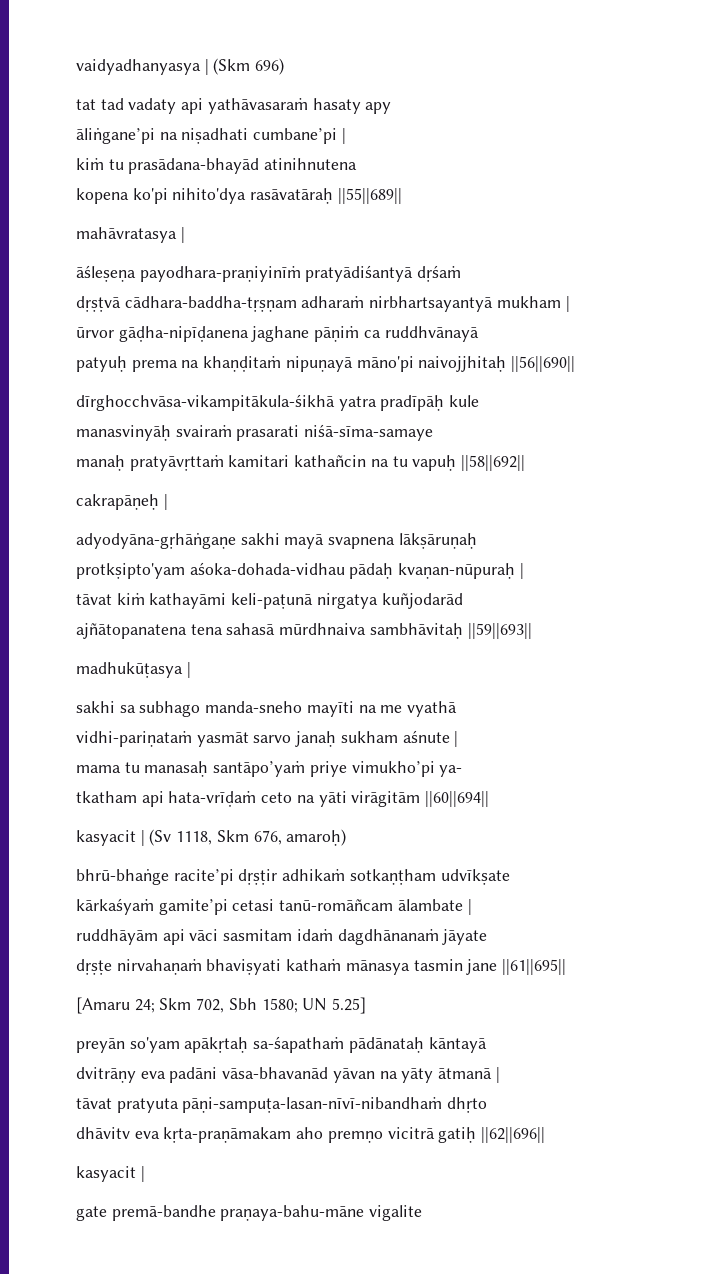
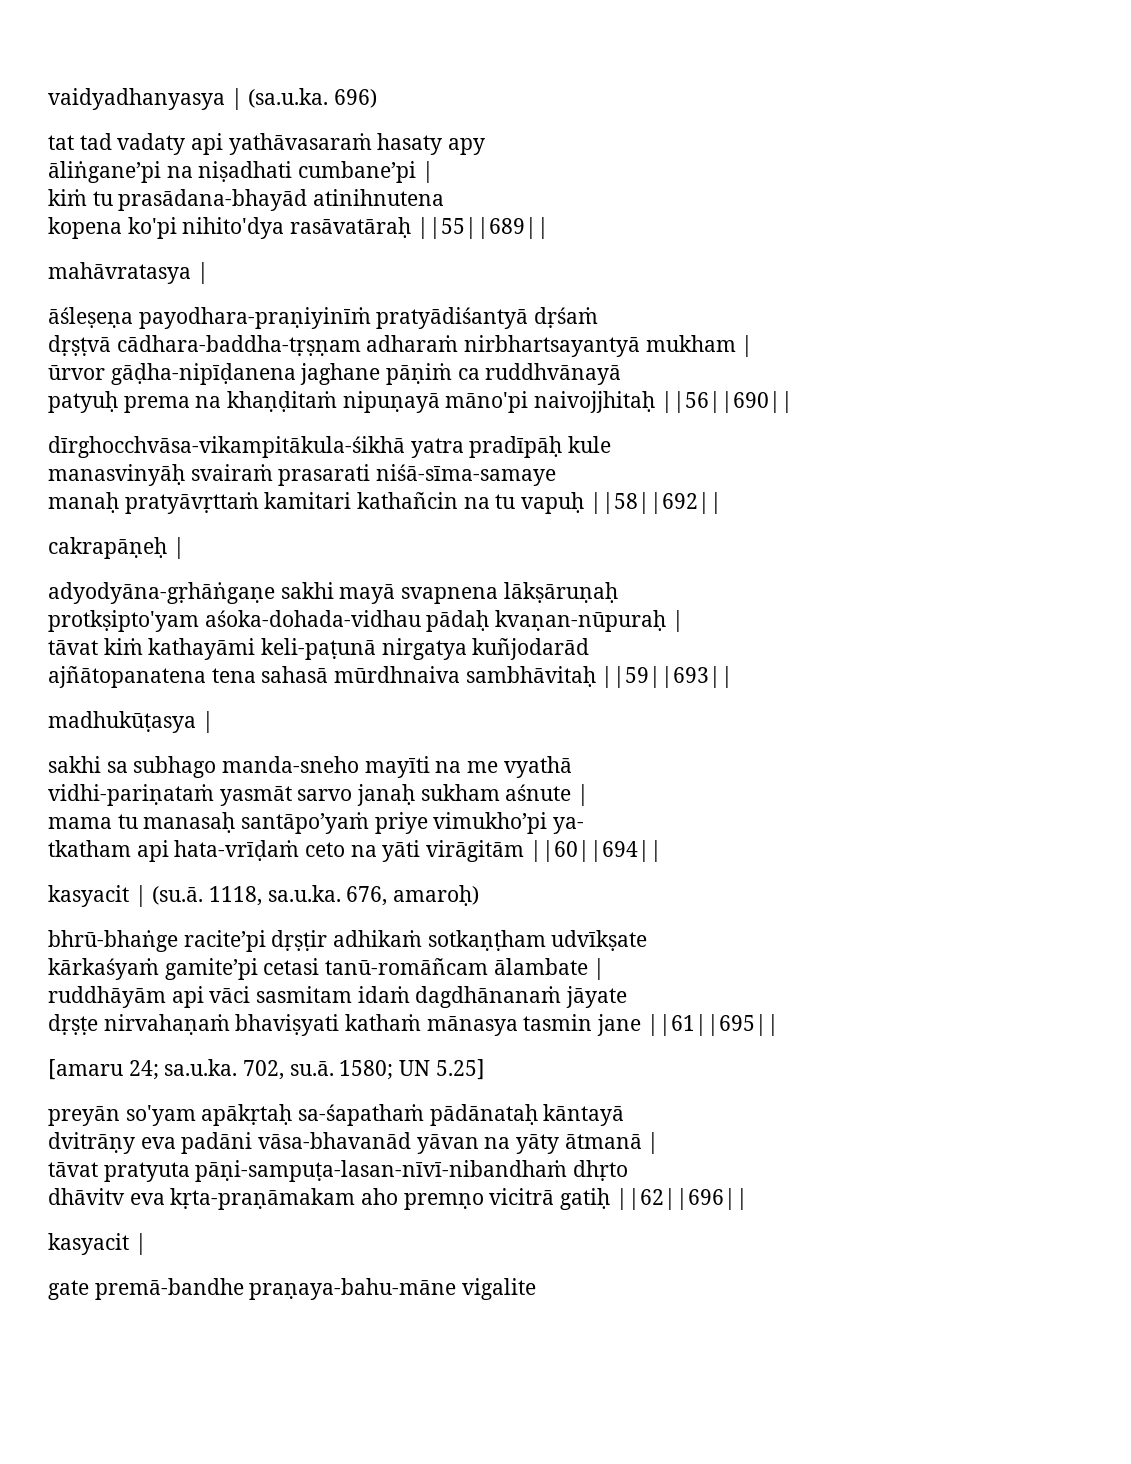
[213,58,251,75] (Skm -> [248,88,329,108] (sa.u.ka.
[149,829,249,846] (Sv 1118, Skm -> [152,885,341,906] (su.ā. 1118, sa.u.ka.
[76,997,257,1014] [Amaru 24; Skm 702, Sbh -> [48,1059,334,1080] [amaru 24; sa.u.ka. 702, su.ā.

